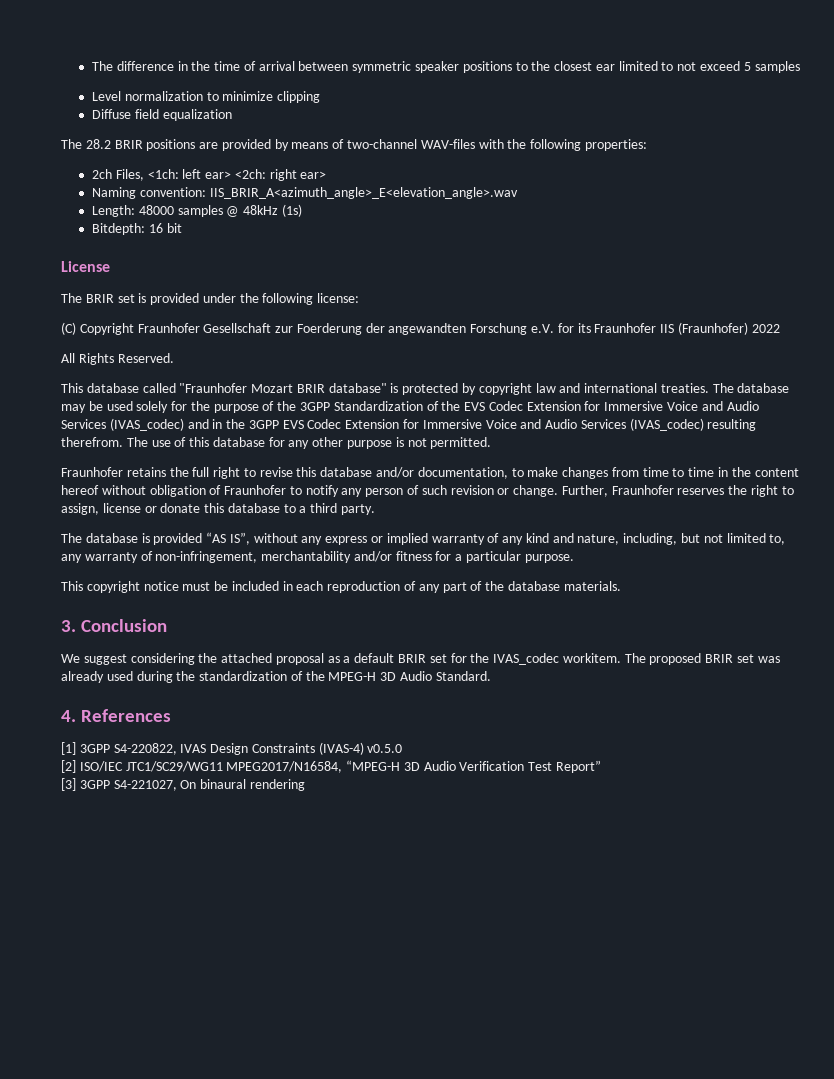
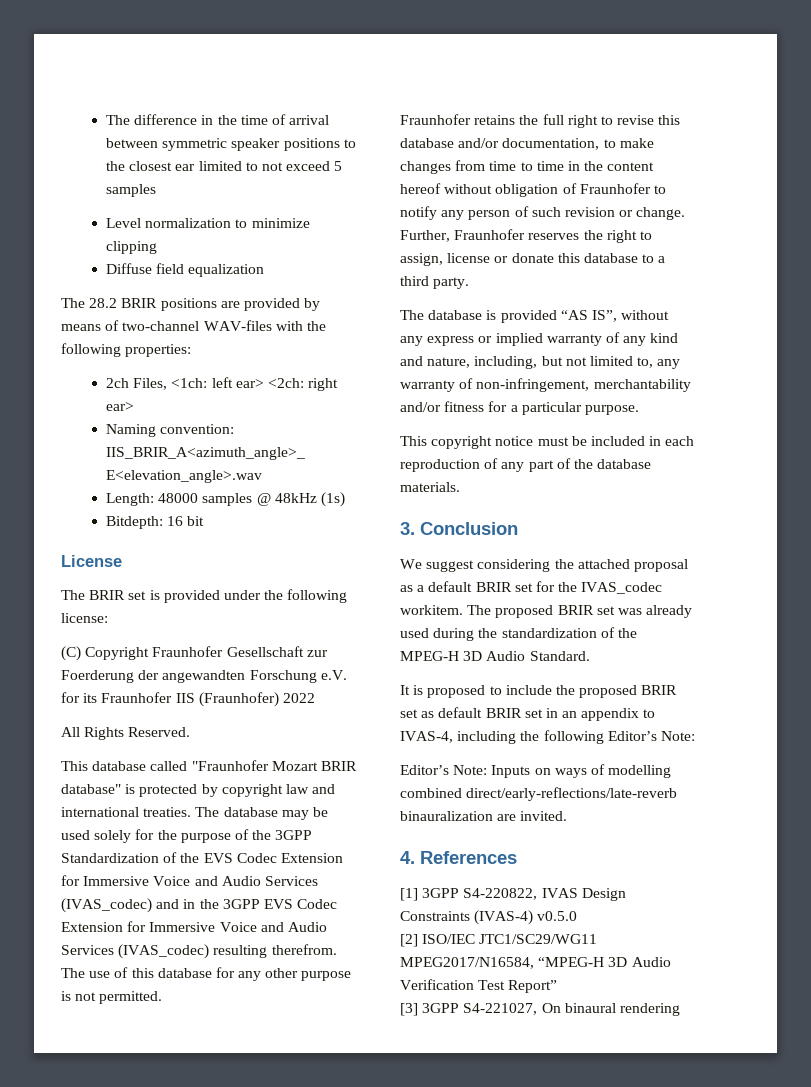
(491, 676) none -> [400,685,678,698] [400,707,656,721] [400,730,695,744] [400,764,672,778] [400,787,678,801] [400,811,568,821] // It is proposed to include the proposed BRIR set as default BRIR set in an appendix to IVAS-4, including the following Editor’s Note: // Editor’s Note: Inputs on ways of modelling combined direct/early-reflections/late-reverb binauralization are invited.

